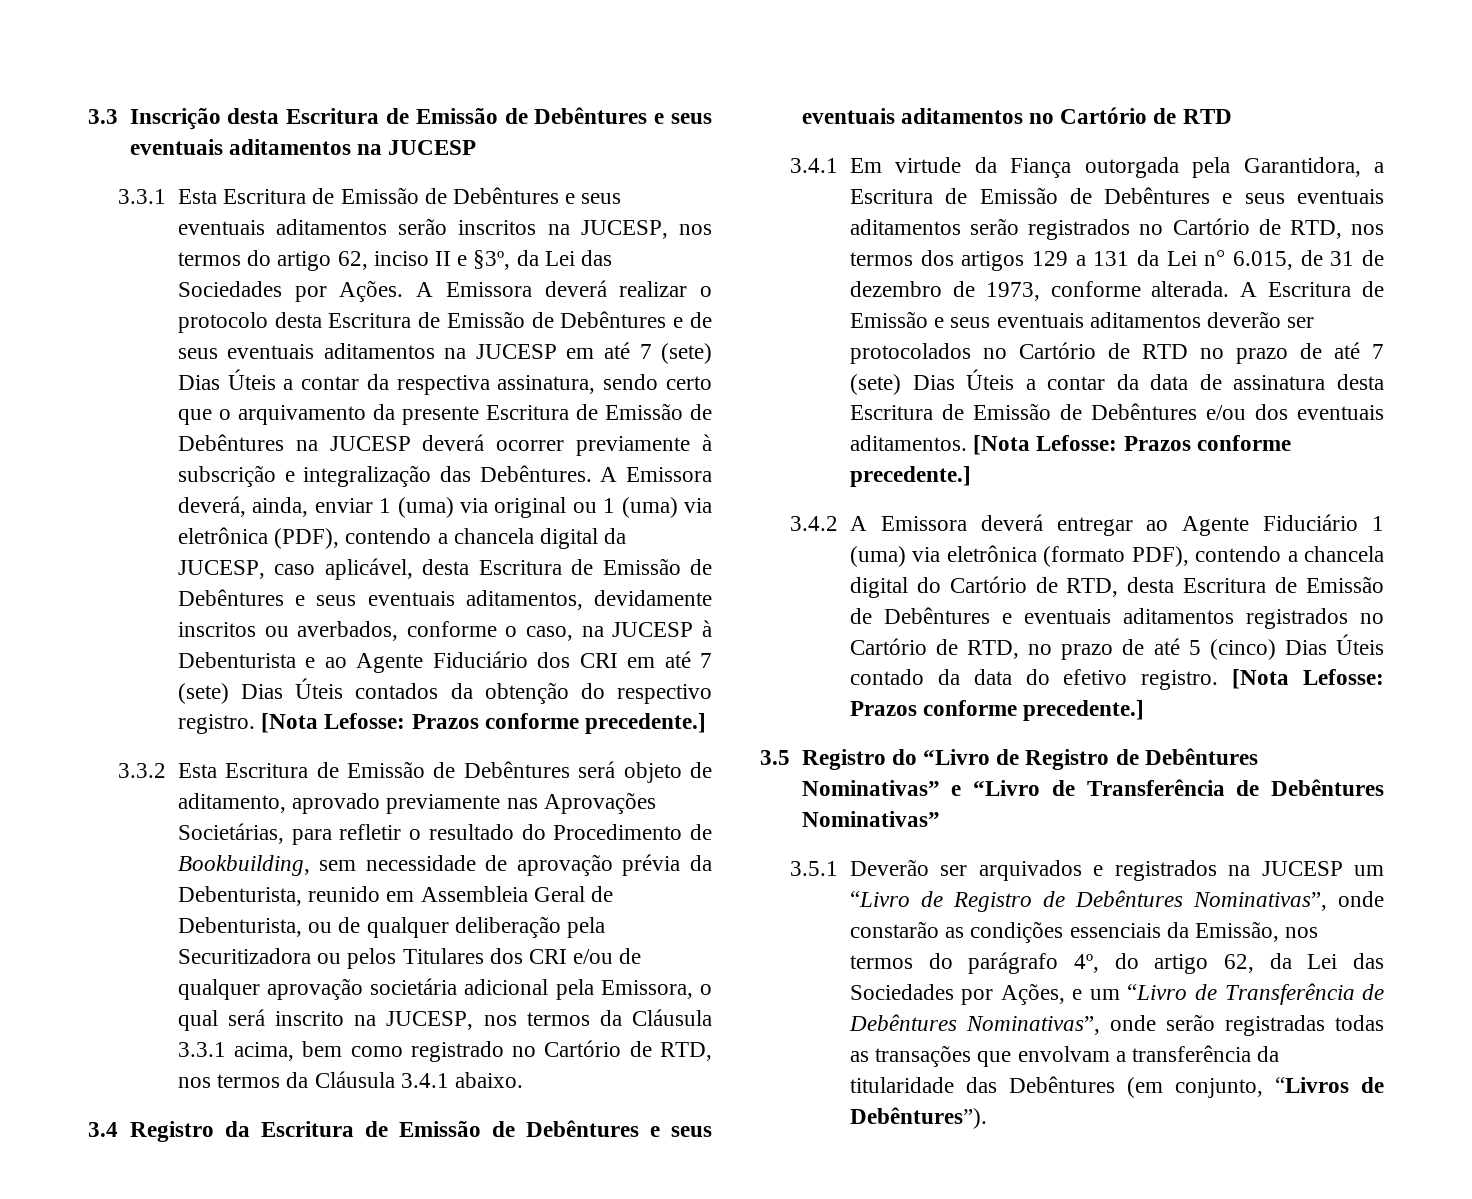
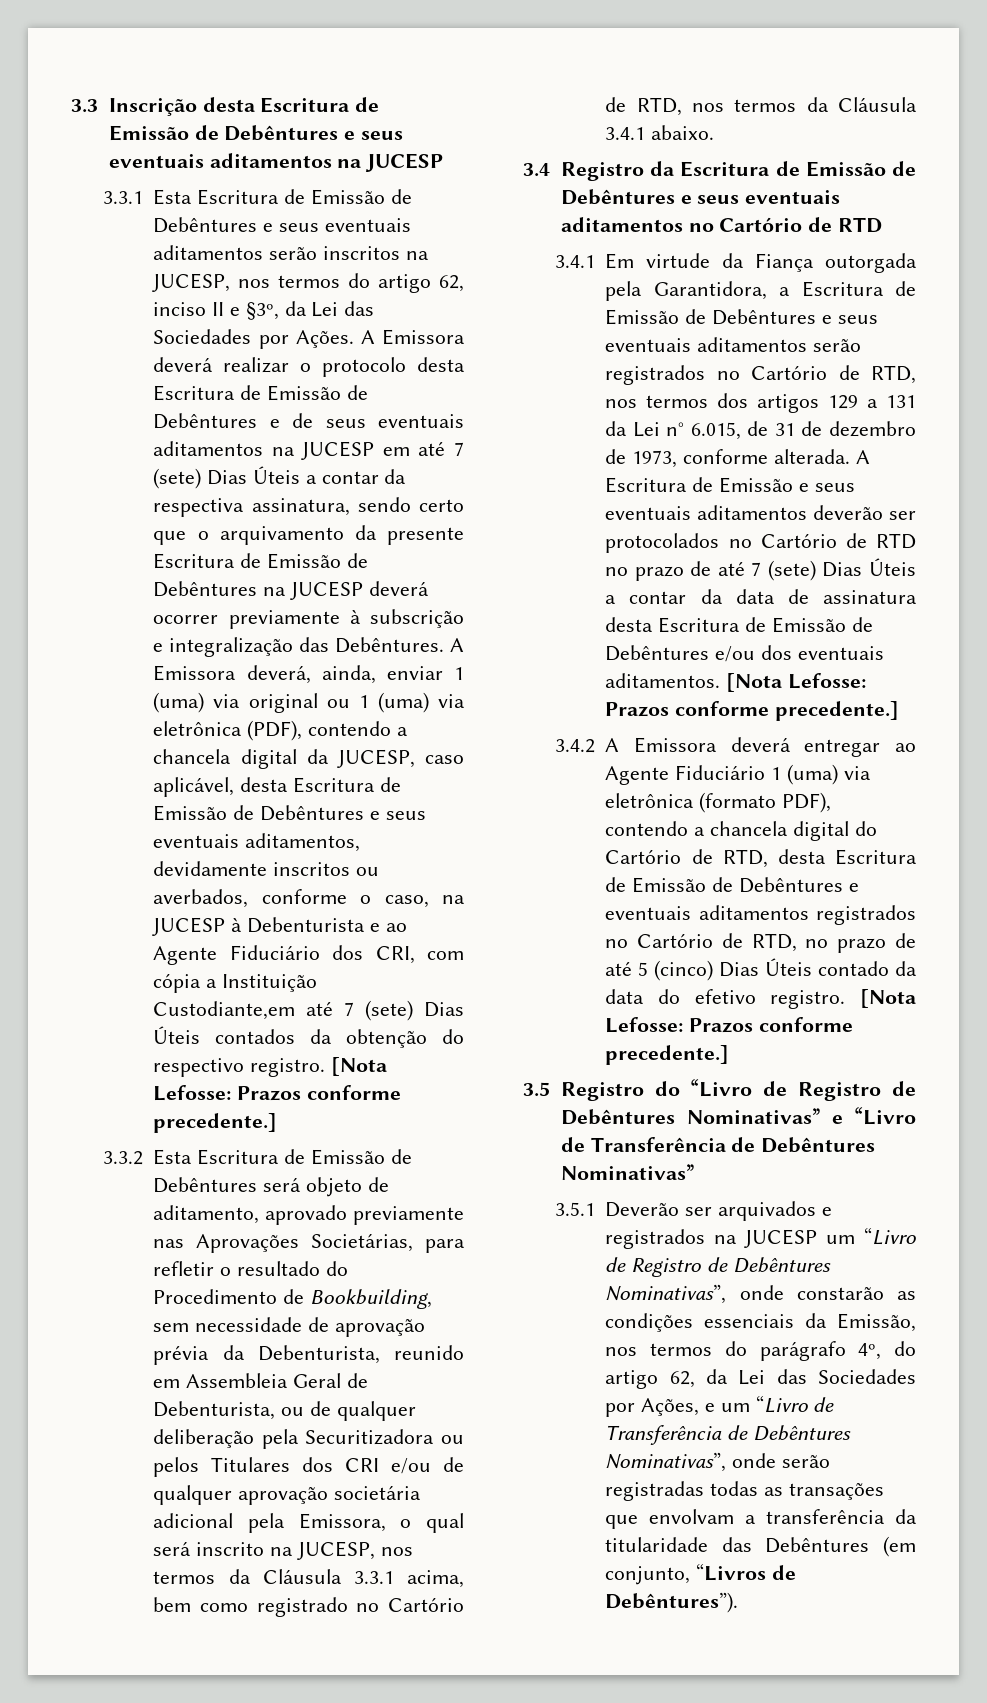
[579,653,656,668] CRI em -> [375,946,464,964] [153,973,317,993] [153,1001,296,1020] CRI, com cópia a Instituição Custodiante,em

